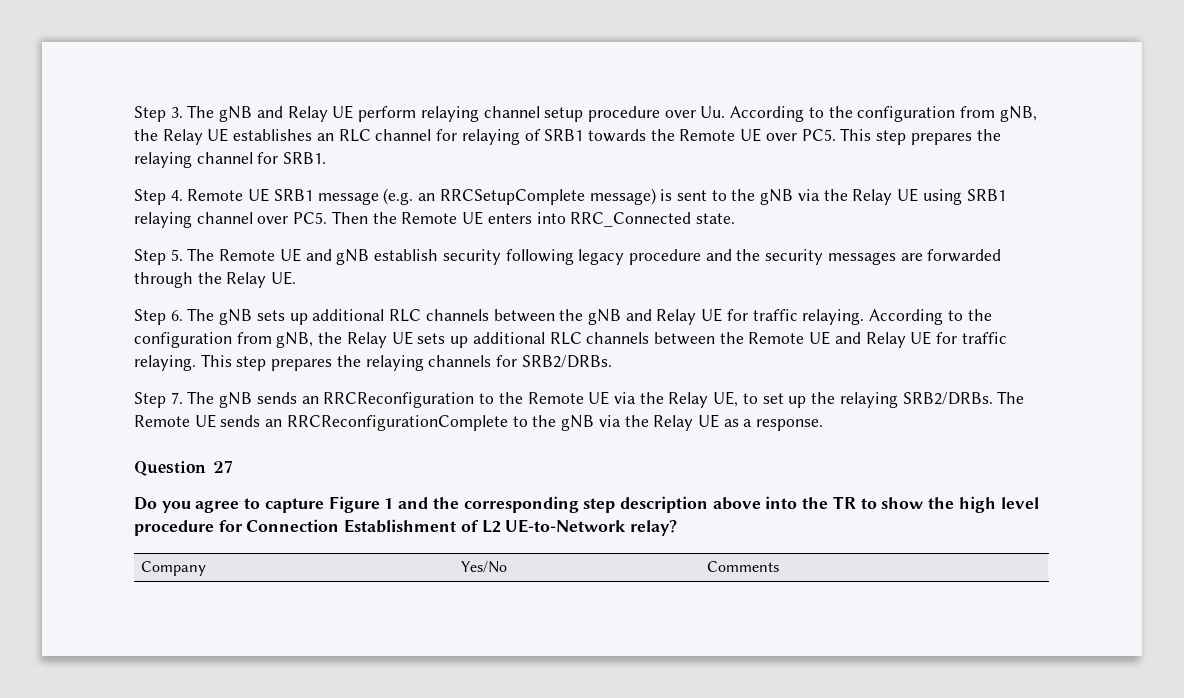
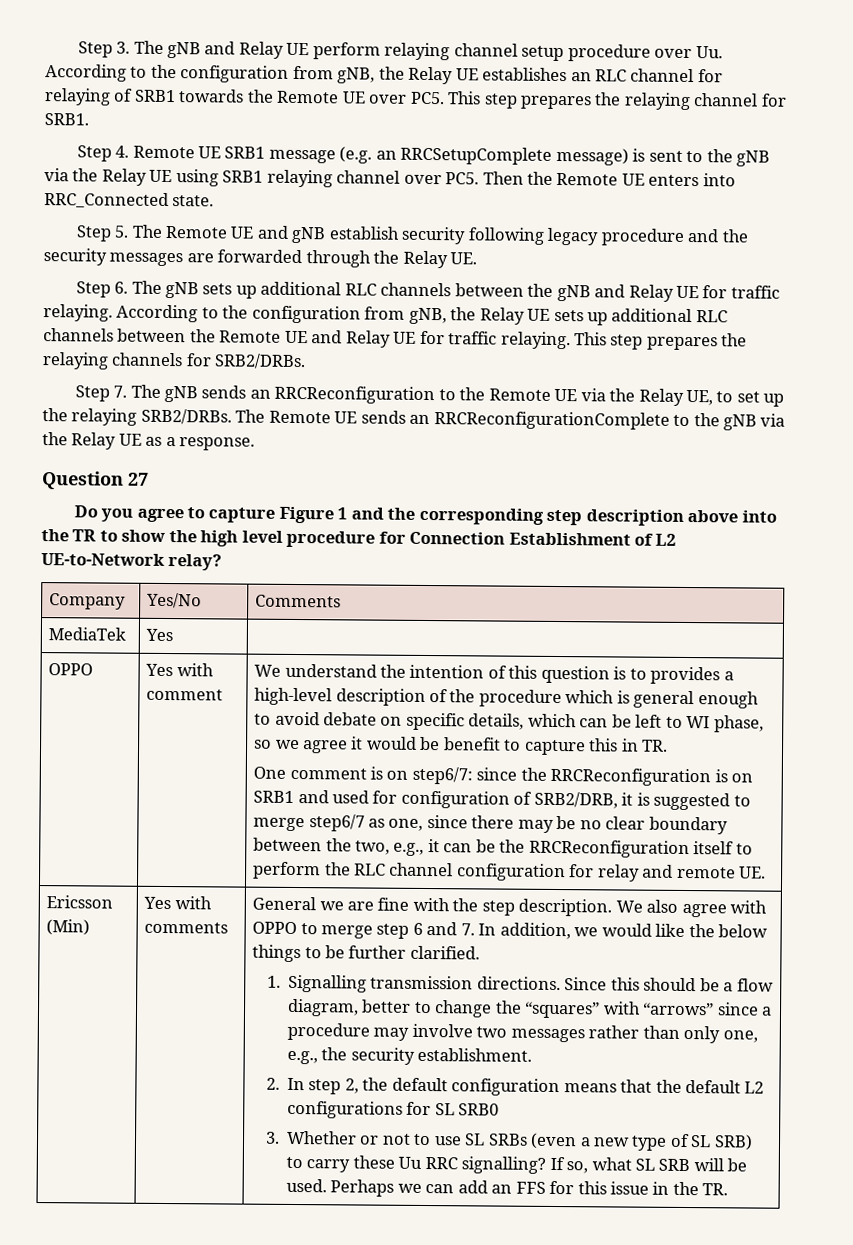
(780, 566) none -> [48,627,127,641] [145,628,174,642] [48,663,94,676] [145,663,214,677] [146,688,224,701] [254,663,734,685] [254,687,759,709] [254,711,764,733] [254,736,669,756] [253,766,754,787] [253,790,751,811] [253,814,728,835] [253,837,753,859] [253,861,767,882] [46,895,114,909] [46,919,91,936] [143,896,212,910] [144,921,229,934] [252,896,768,918] [252,921,768,940] [252,944,480,963] [266,974,774,993] [286,998,773,1019] [286,1022,758,1044] [286,1047,533,1065] [265,1077,765,1097] [286,1100,500,1119] [264,1130,753,1151] [285,1155,748,1174] [285,1178,729,1197] // MediaTek | Yes | // OPPO | Yes with comment | We understand the intention of this question is to provides a high-level description of the procedure which is general enough to avoid debate on specific details, which can be left to WI phase, so we agree it would be benefit to capture this in TR. // One comment is on step6/7: since the RRCReconfiguration is on SRB1 and used for configuration of SRB2/DRB, it is suggested to merge step6/7 as one, since there may be no clear boundary between the two, e.g., it can be the RRCReconfiguration itself to perform the RLC channel configuration for relay and remote UE. // Ericsson (Min) | Yes with comments | General we are fine with the step description. We also agree with OPPO to merge step 6 and 7. In addition, we would like the below things to be further clarified. // 1. Signalling transmission directions. Since this should be a flow diagram, better to change the “squares” with “arrows” since a procedure may involve two messages rather than only one, e.g., the security establishment. // 2. In step 2, the default configuration means that the default L2 configurations for SL SRB0 // 3. Whether or not to use SL SRBs (even a new type of SL SRB) to carry these Uu RRC signalling? If so, what SL SRB will be used. Perhaps we can add an FFS for this issue in the TR.

